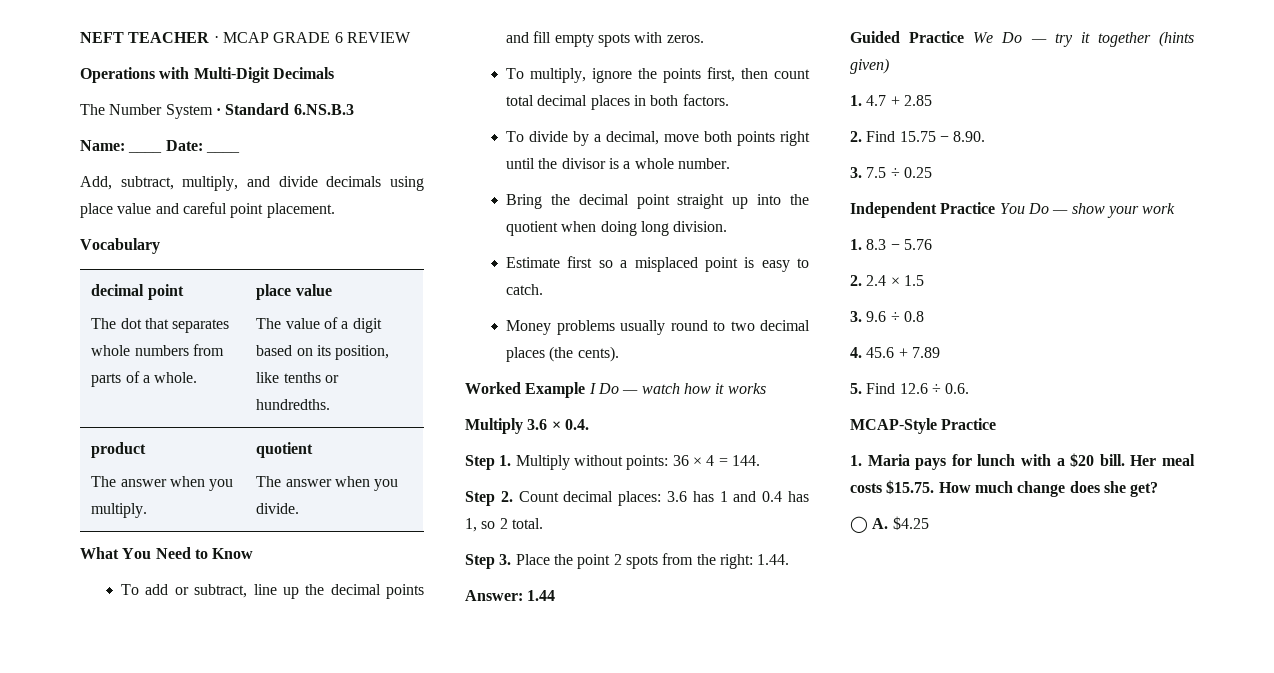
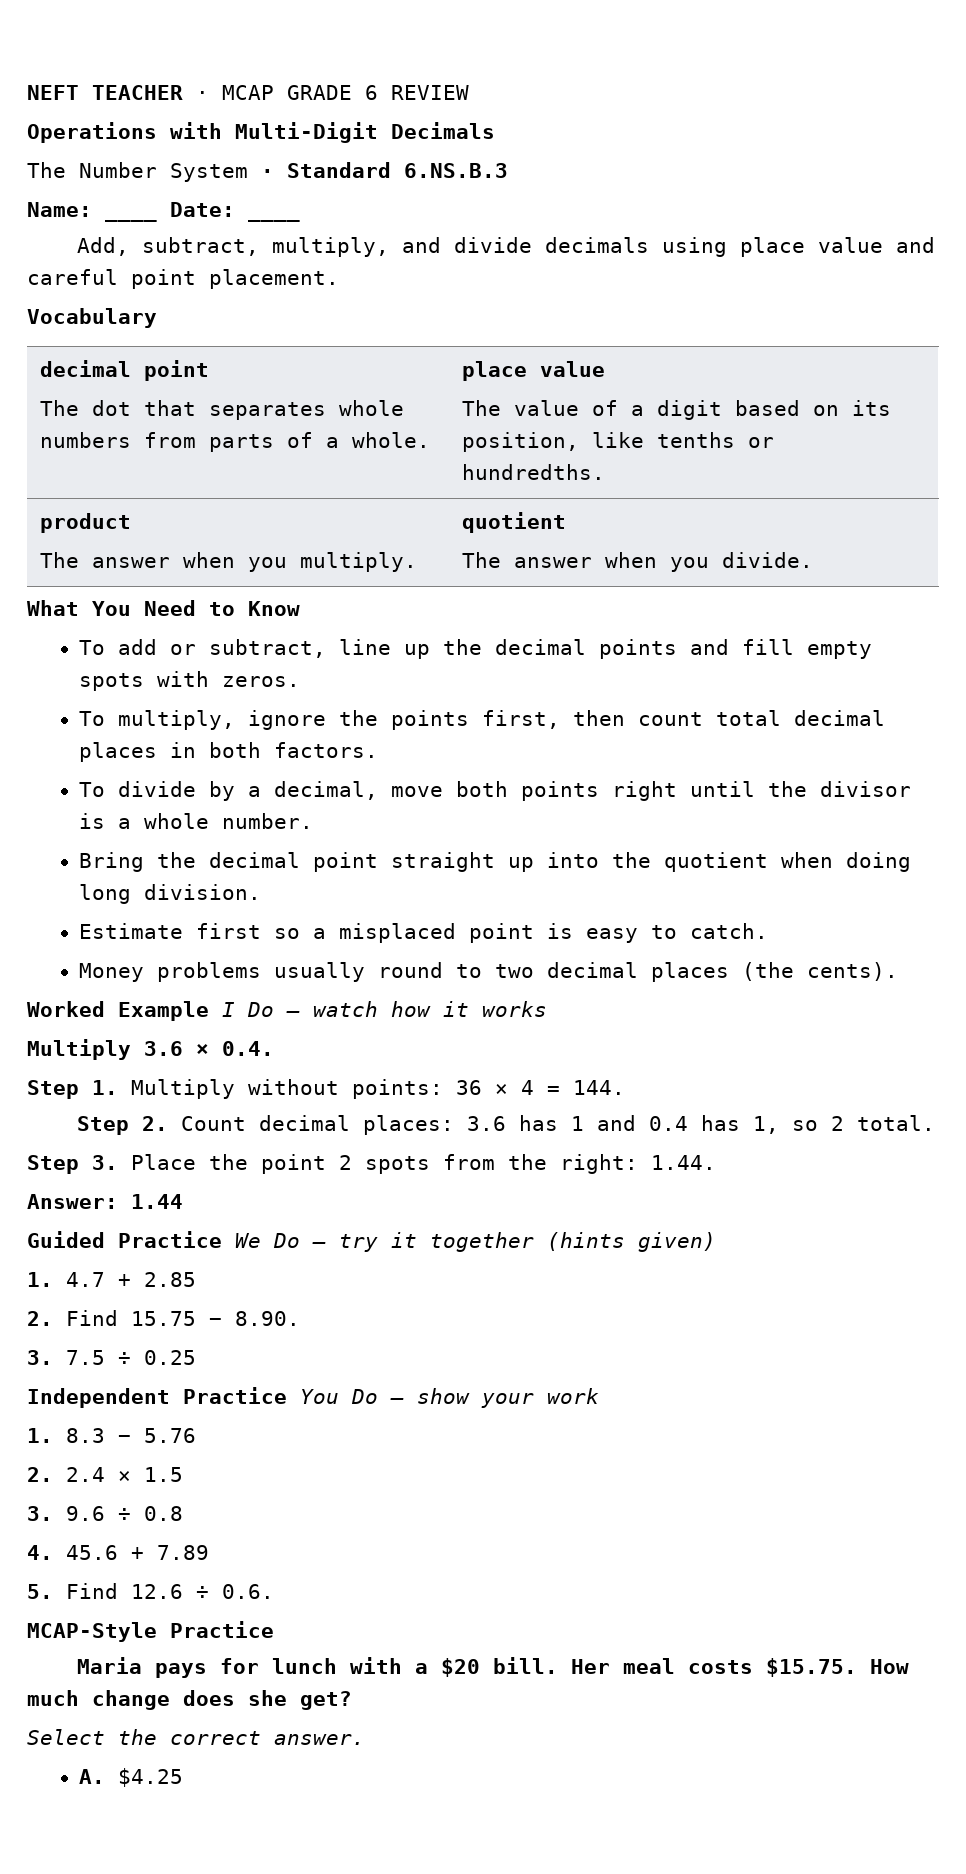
[850,455,862,466] 1. -> (274, 1629) none
[850,516,868,533] ◯ -> [27,1729,365,1745] Select the correct answer. //

